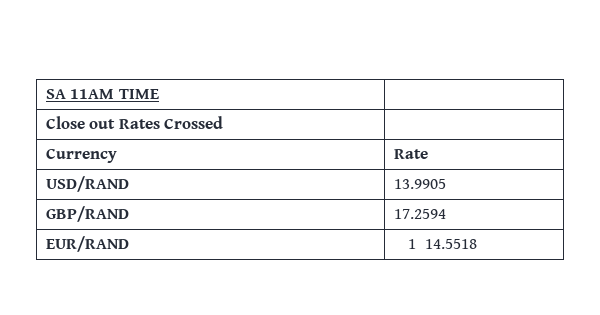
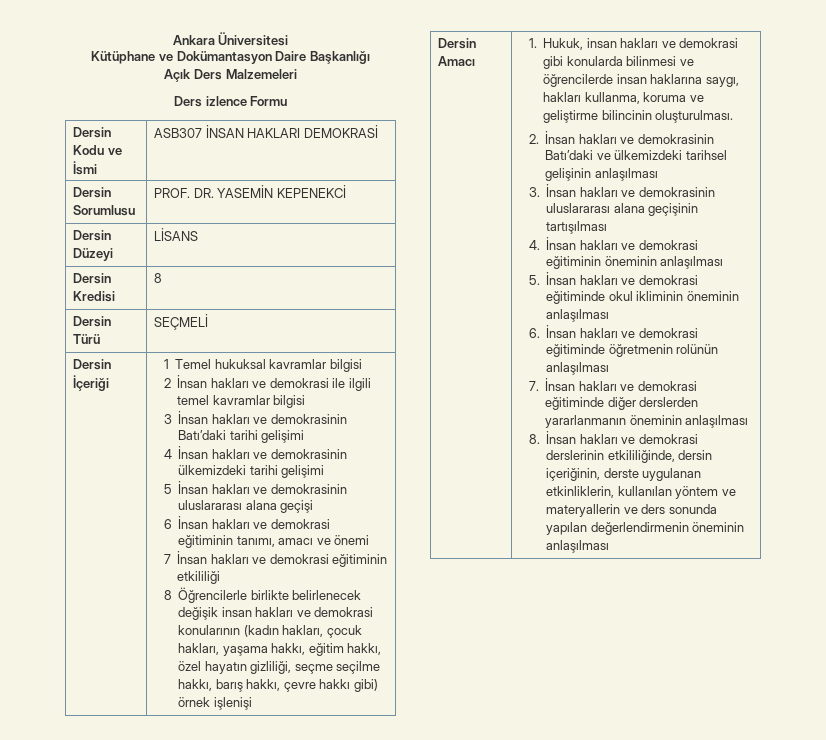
[45,89,159,99] [45,116,224,129] [45,148,117,163] [393,149,428,159] [45,176,129,192] [393,179,446,189] [45,206,129,222] [393,209,446,219] [45,236,129,252] [408,239,477,249] SA 11AM TIME | // Close out Rates Crossed | // Currency | Rate // USD/RAND | 13.9905 // GBP/RAND | 17.2594 // EUR/RAND | 1 14.5518 -> [172,32,289,46] [91,51,370,64] [164,69,297,82] [173,96,288,107] [73,127,112,138] [73,145,122,155] [73,161,98,175] [154,125,378,138] [73,187,112,198] [73,205,136,216] [154,185,346,198] [73,230,112,241] [73,248,114,261] [154,228,199,241] [73,273,112,284] [73,291,116,302] [154,273,163,283] [73,316,112,327] [73,334,101,344] [154,314,209,330] [73,359,112,370] [73,375,110,391] [163,359,362,372] [163,375,371,391] [177,395,306,408] [163,411,347,424] [178,430,305,443] [163,446,347,459] [178,465,325,478] [163,481,347,494] [178,500,314,513] [163,516,330,529] [178,535,370,548] [163,551,388,567] [177,571,221,584] [163,587,362,603] [178,607,374,620] [178,625,362,638] [178,643,382,656] [178,661,381,674] [178,679,378,692] [178,697,252,710] [438,38,477,49] [438,56,476,66] [528,38,739,50] [543,56,694,69] [543,74,739,87] [543,92,704,104] [543,110,734,123] [528,131,714,144] [545,150,727,160] [545,168,658,181] [528,184,715,197] [546,203,699,216] [546,221,608,234] [528,237,698,250] [546,256,724,269] [528,272,698,285] [546,291,739,304] [546,309,610,322] [528,325,698,338] [546,344,719,357] [546,362,610,375] [528,378,697,391] [545,397,699,410] [545,415,749,428] [528,431,698,444] [546,450,713,463] [546,468,702,481] [546,486,736,499] [546,504,717,517] [546,522,745,535] [546,540,610,553] Ankara Üniversitesi // Kütüphane ve Dokümantasyon Daire Başkanlığı // Açık Ders Malzemeleri // Ders izlence Formu // Dersin Kodu ve İsmi | ASB307 İNSAN HAKLARI DEMOKRASİ // Dersin Sorumlusu | PROF. DR. YASEMİN KEPENEKCİ // Dersin Düzeyi | LİSANS // Dersin Kredisi | 8 // Dersin Türü | SEÇMELİ // Dersin İçeriği | 1 Temel hukuksal kavramlar bilgisi // 2 İnsan hakları ve demokrasi ile ilgili temel kavramlar bilgisi // 3 İnsan hakları ve demokrasinin Batı’daki tarihi gelişimi // 4 İnsan hakları ve demokrasinin ülkemizdeki tarihi gelişimi // 5 İnsan hakları ve demokrasinin uluslararası alana geçişi // 6 İnsan hakları ve demokrasi eğitiminin tanımı, amacı ve önemi // 7 İnsan hakları ve demokrasi eğitiminin etkililiği // 8 Öğrencilerle birlikte belirlenecek değişik insan hakları ve demokrasi konularının (kadın hakları, çocuk hakları, yaşama hakkı, eğitim hakkı, özel hayatın gizliliği, seçme seçilme hakkı, barış hakkı, çevre hakkı gibi) örnek işlenişi // Dersin Amacı | 1. Hukuk, insan hakları ve demokrasi gibi konularda bilinmesi ve öğrencilerde insan haklarına saygı, hakları kullanma, koruma ve geliştirme bilincinin oluşturulması. // 2. İnsan hakları ve demokrasinin Batı’daki ve ülkemizdeki tarihsel gelişinin anlaşılması // 3. İnsan hakları ve demokrasinin uluslararası alana geçişinin tartışılması // 4. İnsan hakları ve demokrasi eğitiminin öneminin anlaşılması // 5. İnsan hakları ve demokrasi eğitiminde okul ikliminin öneminin anlaşılması // 6. İnsan hakları ve demokrasi eğitiminde öğretmenin rolünün anlaşılması // 7. İnsan hakları ve demokrasi eğitiminde diğer derslerden yararlanmanın öneminin anlaşılması // 8. İnsan hakları ve demokrasi derslerinin etkililiğinde, dersin içeriğinin, derste uygulanan etkinliklerin, kullanılan yöntem ve materyallerin ve ders sonunda yapılan değerlendirmenin öneminin anlaşılması

